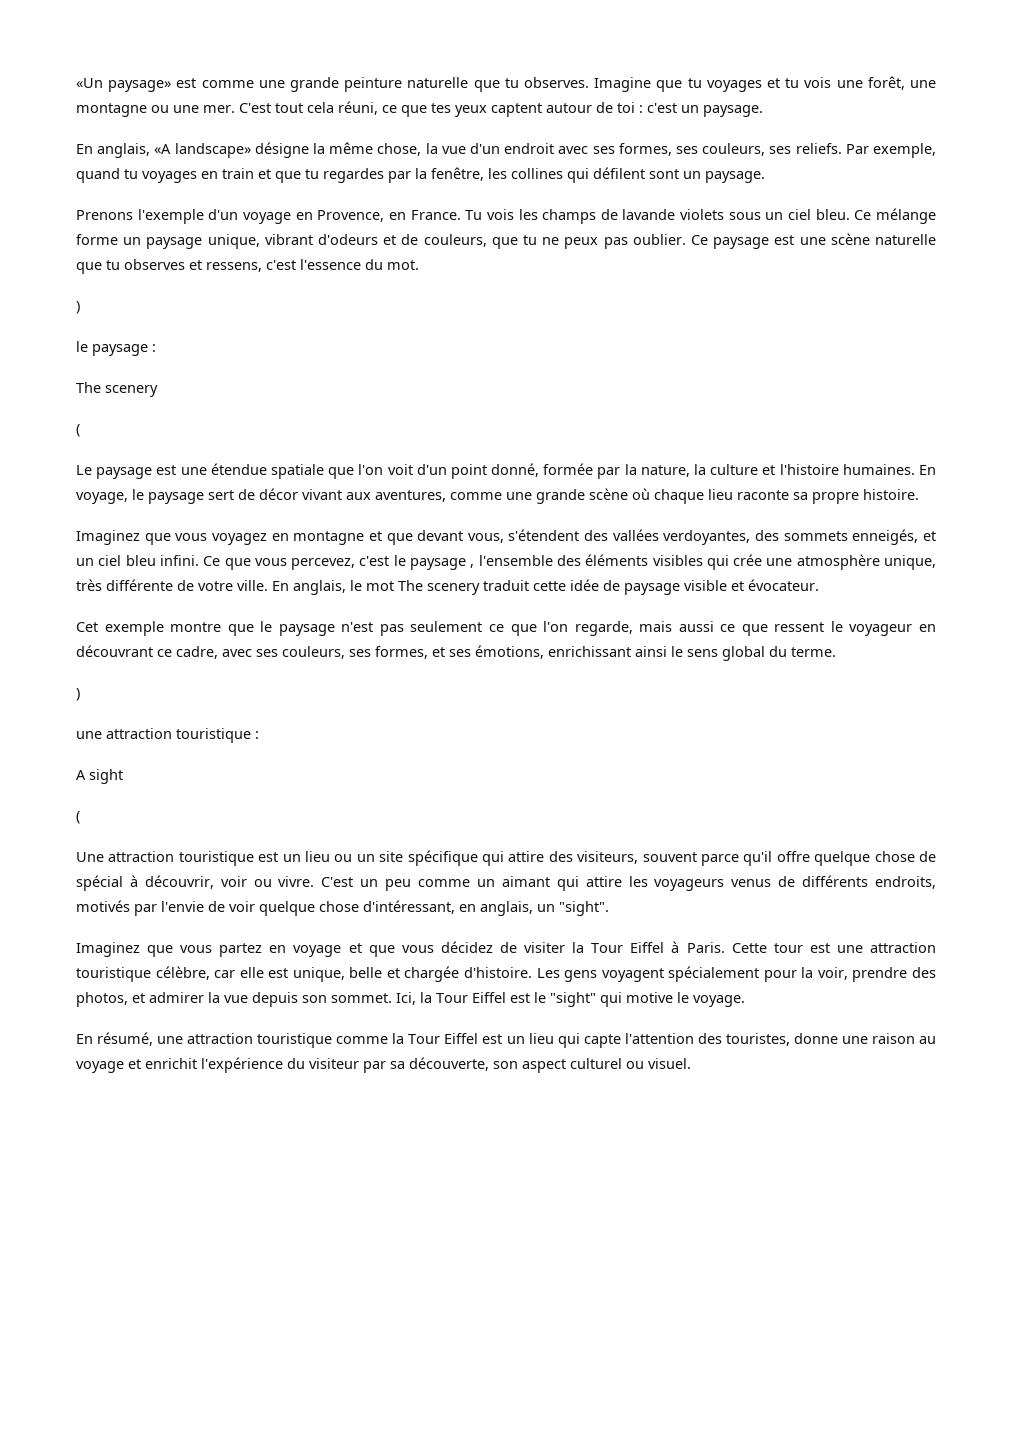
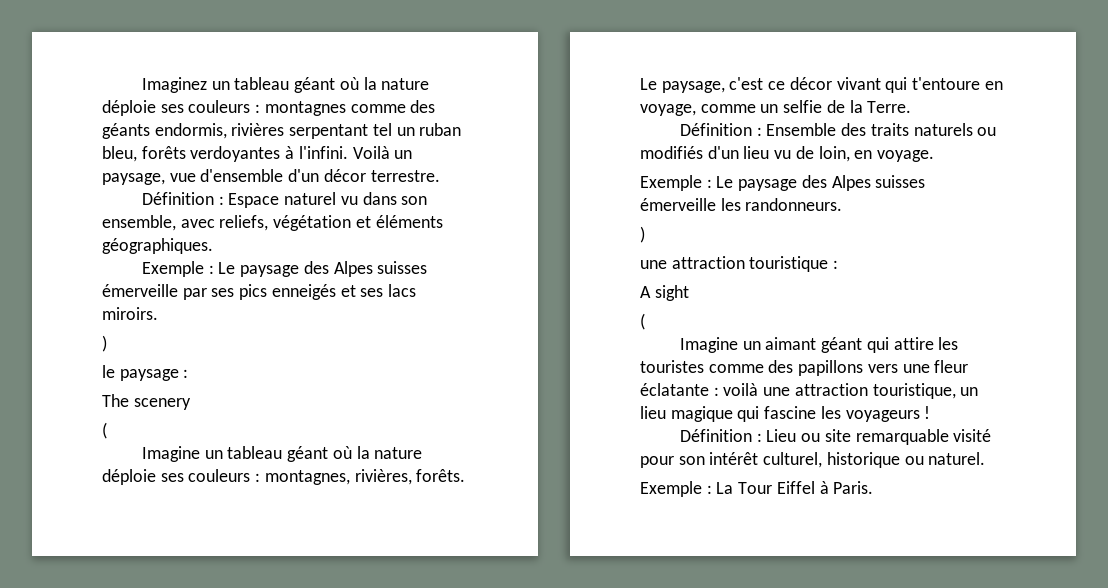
[76,76,937,92] [76,101,763,117] [76,142,937,158] [76,167,765,183] [76,208,936,224] [76,233,937,249] [76,259,419,274] «Un paysage» est comme une grande peinture naturelle que tu observes. Imagine que tu voyages et tu vois une forêt, une montagne ou une mer. C'est tout cela réuni, ce que tes yeux captent autour de toi : c'est un paysage. // En anglais, «A landscape» désigne la même chose, la vue d'un endroit avec ses formes, ses couleurs, ses reliefs. Par exemple, quand tu voyages en train et que tu regardes par la fenêtre, les collines qui défilent sont un paysage. // Prenons l'exemple d'un voyage en Provence, en France. Tu vois les champs de lavande violets sous un ciel bleu. Ce mélange forme un paysage unique, vibrant d'odeurs et de couleurs, que tu ne peux pas oublier. Ce paysage est une scène naturelle que tu observes et ressens, c'est l'essence du mot. -> [141,77,430,93] [102,100,436,116] [102,123,462,139] [102,146,413,162] [102,169,440,185] [141,192,428,208] [102,215,443,231] [102,238,213,254] [141,261,428,277] [102,284,417,300] [102,307,158,320] Imaginez un tableau géant où la nature déploie ses couleurs : montagnes comme des géants endormis, rivières serpentant tel un ruban bleu, forêts verdoyantes à l'infini. Voilà un paysage, vue d'ensemble d'un décor terrestre. // Définition : Espace naturel vu dans son ensemble, avec reliefs, végétation et éléments géographiques. // Exemple : Le paysage des Alpes suisses émerveille par ses pics enneigés et ses lacs miroirs.
[76,463,936,479] [76,488,919,504] [76,529,936,545] [76,554,936,570] [76,579,819,595] [76,621,936,636] [76,645,836,661] Le paysage est une étendue spatiale que l'on voit d'un point donné, formée par la nature, la culture et l'histoire humaines. En voyage, le paysage sert de décor vivant aux aventures, comme une grande scène où chaque lieu raconte sa propre histoire. // Imaginez que vous voyagez en montagne et que devant vous, s'étendent des vallées verdoyantes, des sommets enneigés, et un ciel bleu infini. Ce que vous percevez, c'est le paysage , l'ensemble des éléments visibles qui crée une atmosphère unique, très différente de votre ville. En anglais, le mot The scenery traduit cette idée de paysage visible et évocateur. // Cet exemple montre que le paysage n'est pas seulement ce que l'on regarde, mais aussi ce que ressent le voyageur en découvrant ce cadre, avec ses couleurs, ses formes, et ses émotions, enrichissant ainsi le sens global du terme. -> [141,446,423,462] [102,469,466,485] [640,77,1003,93] [640,100,912,116] [679,123,997,136] [640,146,935,162] [640,175,926,191] [640,198,843,211] Imagine un tableau géant où la nature déploie ses couleurs : montagnes, rivières, forêts. Le paysage, c'est ce décor vivant qui t'entoure en voyage, comme un selfie de la Terre. // Définition : Ensemble des traits naturels ou modifiés d'un lieu vu de loin, en voyage. // Exemple : Le paysage des Alpes suisses émerveille les randonneurs.
[76,850,936,866] [76,875,471,891] Une attraction touristique est un lieu ou un site spécifique qui attire des visiteurs, souvent parce qu'il offre quelque chose de spécial à découvrir, voir ou vivre. C'est un peu comme -> [679,337,738,353] Imagine
(550, 881) none -> [821,337,863,353] géant
[654,875,937,891] [76,900,609,916] [76,941,936,957] [76,966,936,982] [76,992,745,1007] [76,1032,936,1048] [76,1057,691,1073] voyageurs venus de différents endroits, motivés par l'envie de voir quelque chose d'intéressant, en anglais, un "sight". // Imaginez que vous partez en voyage et que vous décidez de visiter la Tour Eiffel à Paris. Cette tour est une attraction touristique célèbre, car elle est unique, belle et chargée d'histoire. Les gens voyagent spécialement pour la voir, prendre des photos, et admirer la vue depuis son sommet. Ici, la Tour Eiffel est le "sight" qui motive le voyage. // En résumé, une attraction touristique comme la Tour Eiffel est un lieu qui capte l'attention des touristes, donne une raison au voyage et enrichit l'expérience du visiteur par sa découverte, son aspect culturel ou visuel. -> [640,360,969,376] [640,383,979,399] [640,406,931,422] [679,429,992,445] [640,452,986,468] [640,481,874,497] touristes comme des papillons vers une fleur éclatante : voilà une attraction touristique, un lieu magique qui fascine les voyageurs ! // Définition : Lieu ou site remarquable visité pour son intérêt culturel, historique ou naturel. // Exemple : La Tour Eiffel à Paris.

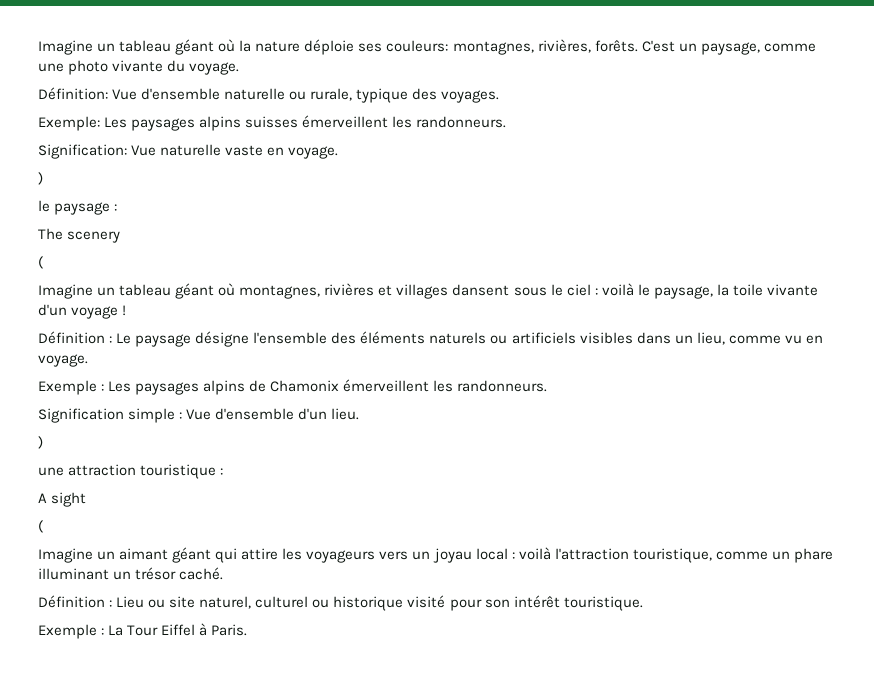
[141,77,430,93] [102,100,436,116] [102,123,462,139] [102,146,413,162] [102,169,440,185] [141,192,428,208] [102,215,443,231] [102,238,213,254] [141,261,428,277] [102,284,417,300] [102,307,158,320] Imaginez un tableau géant où la nature déploie ses couleurs : montagnes comme des géants endormis, rivières serpentant tel un ruban bleu, forêts verdoyantes à l'infini. Voilà un paysage, vue d'ensemble d'un décor terrestre. // Définition : Espace naturel vu dans son ensemble, avec reliefs, végétation et éléments géographiques. // Exemple : Le paysage des Alpes suisses émerveille par ses pics enneigés et ses lacs miroirs. -> [38,39,816,55] [38,60,240,75] [38,87,500,103] [38,115,507,131] [38,144,339,159] Imagine un tableau géant où la nature déploie ses couleurs: montagnes, rivières, forêts. C'est un paysage, comme une photo vivante du voyage. // Définition: Vue d'ensemble naturelle ou rurale, typique des voyages. // Exemple: Les paysages alpins suisses émerveillent les randonneurs. // Signification: Vue naturelle vaste en voyage.
[356,446,423,459] [102,469,466,485] [640,77,1003,93] [640,100,912,116] [679,123,997,136] [640,146,935,162] [640,175,926,191] [640,198,843,211] la nature déploie ses couleurs : montagnes, rivières, forêts. Le paysage, c'est ce décor vivant qui t'entoure en voyage, comme un selfie de la Terre. // Définition : Ensemble des traits naturels ou modifiés d'un lieu vu de loin, en voyage. // Exemple : Le paysage des Alpes suisses émerveille les randonneurs. -> [239,283,818,299] [38,304,127,319] [38,331,823,347] [38,354,88,367] [38,379,548,395] [38,408,360,423] montagnes, rivières et villages dansent sous le ciel : voilà le paysage, la toile vivante d'un voyage ! // Définition : Le paysage désigne l'ensemble des éléments naturels ou artificiels visibles dans un lieu, comme vu en voyage. // Exemple : Les paysages alpins de Chamonix émerveillent les randonneurs. // Signification simple : Vue d'ensemble d'un lieu.
[640,360,969,376] [640,383,979,399] [640,406,931,422] touristes comme des papillons vers une fleur éclatante : voilà une attraction touristique, un lieu magique qui fascine les voyageurs ! -> [306,547,833,563] [38,567,224,580] voyageurs vers un joyau local : voilà l'attraction touristique, comme un phare illuminant un trésor caché.
[855,429,992,445] [640,452,986,468] remarquable visité pour son intérêt culturel, historique ou naturel. -> [199,595,643,611] naturel, culturel ou historique visité pour son intérêt touristique.

